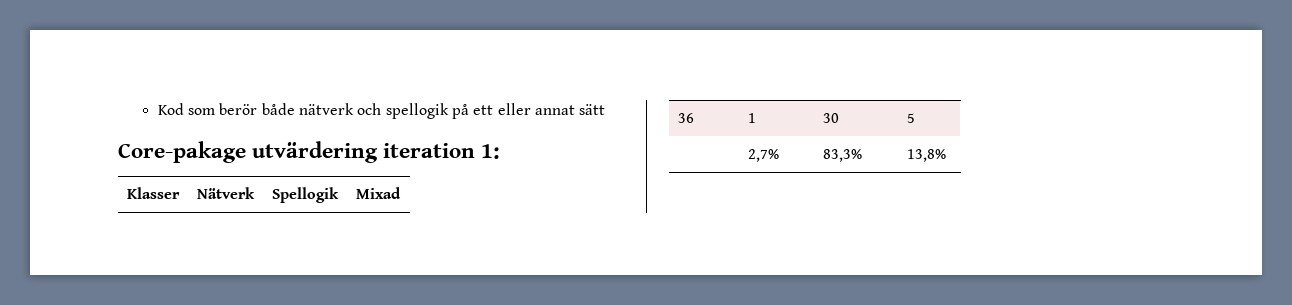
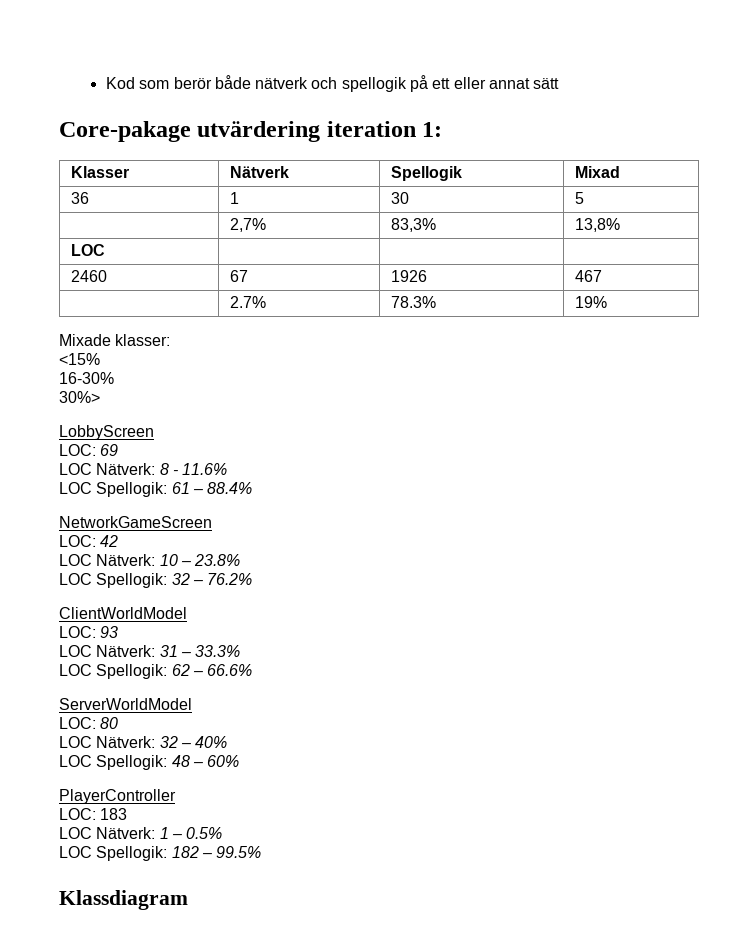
(946, 155) none -> [71,244,106,256] [71,270,108,282] [230,270,249,282] [391,270,428,282] [575,270,603,282] [230,296,267,308] [391,296,437,308] [575,296,608,308] [59,334,171,346] [59,353,100,365] [59,372,114,384] [59,391,100,403] [59,425,154,440] [59,444,119,456] [59,463,228,475] [59,482,253,497] [59,516,212,528] [59,535,119,547] [59,554,241,566] [59,573,253,588] [59,607,187,619] [59,626,119,638] [59,645,241,657] [59,664,253,679] [59,698,192,710] [59,717,119,729] [59,736,228,748] [59,755,240,770] [59,789,176,804] [59,808,128,820] [59,827,223,839] [59,846,262,861] [59,890,188,910] // LOC | | | // 2460 | 67 | 1926 | 467 // | 2.7% | 78.3% | 19% // Mixade klasser: // <15% // 16-30% // 30%> // LobbyScreen // LOC: 69 // LOC Nätverk: 8 - 11.6% // LOC Spellogik: 61 – 88.4% // NetworkGameScreen // LOC: 42 // LOC Nätverk: 10 – 23.8% // LOC Spellogik: 32 – 76.2% // ClientWorldModel // LOC: 93 // LOC Nätverk: 31 – 33.3% // LOC Spellogik: 62 – 66.6% // ServerWorldModel // LOC: 80 // LOC Nätverk: 32 – 40% // LOC Spellogik: 48 – 60% // PlayerController // LOC: 183 // LOC Nätverk: 1 – 0.5% // LOC Spellogik: 182 – 99.5% // Klassdiagram

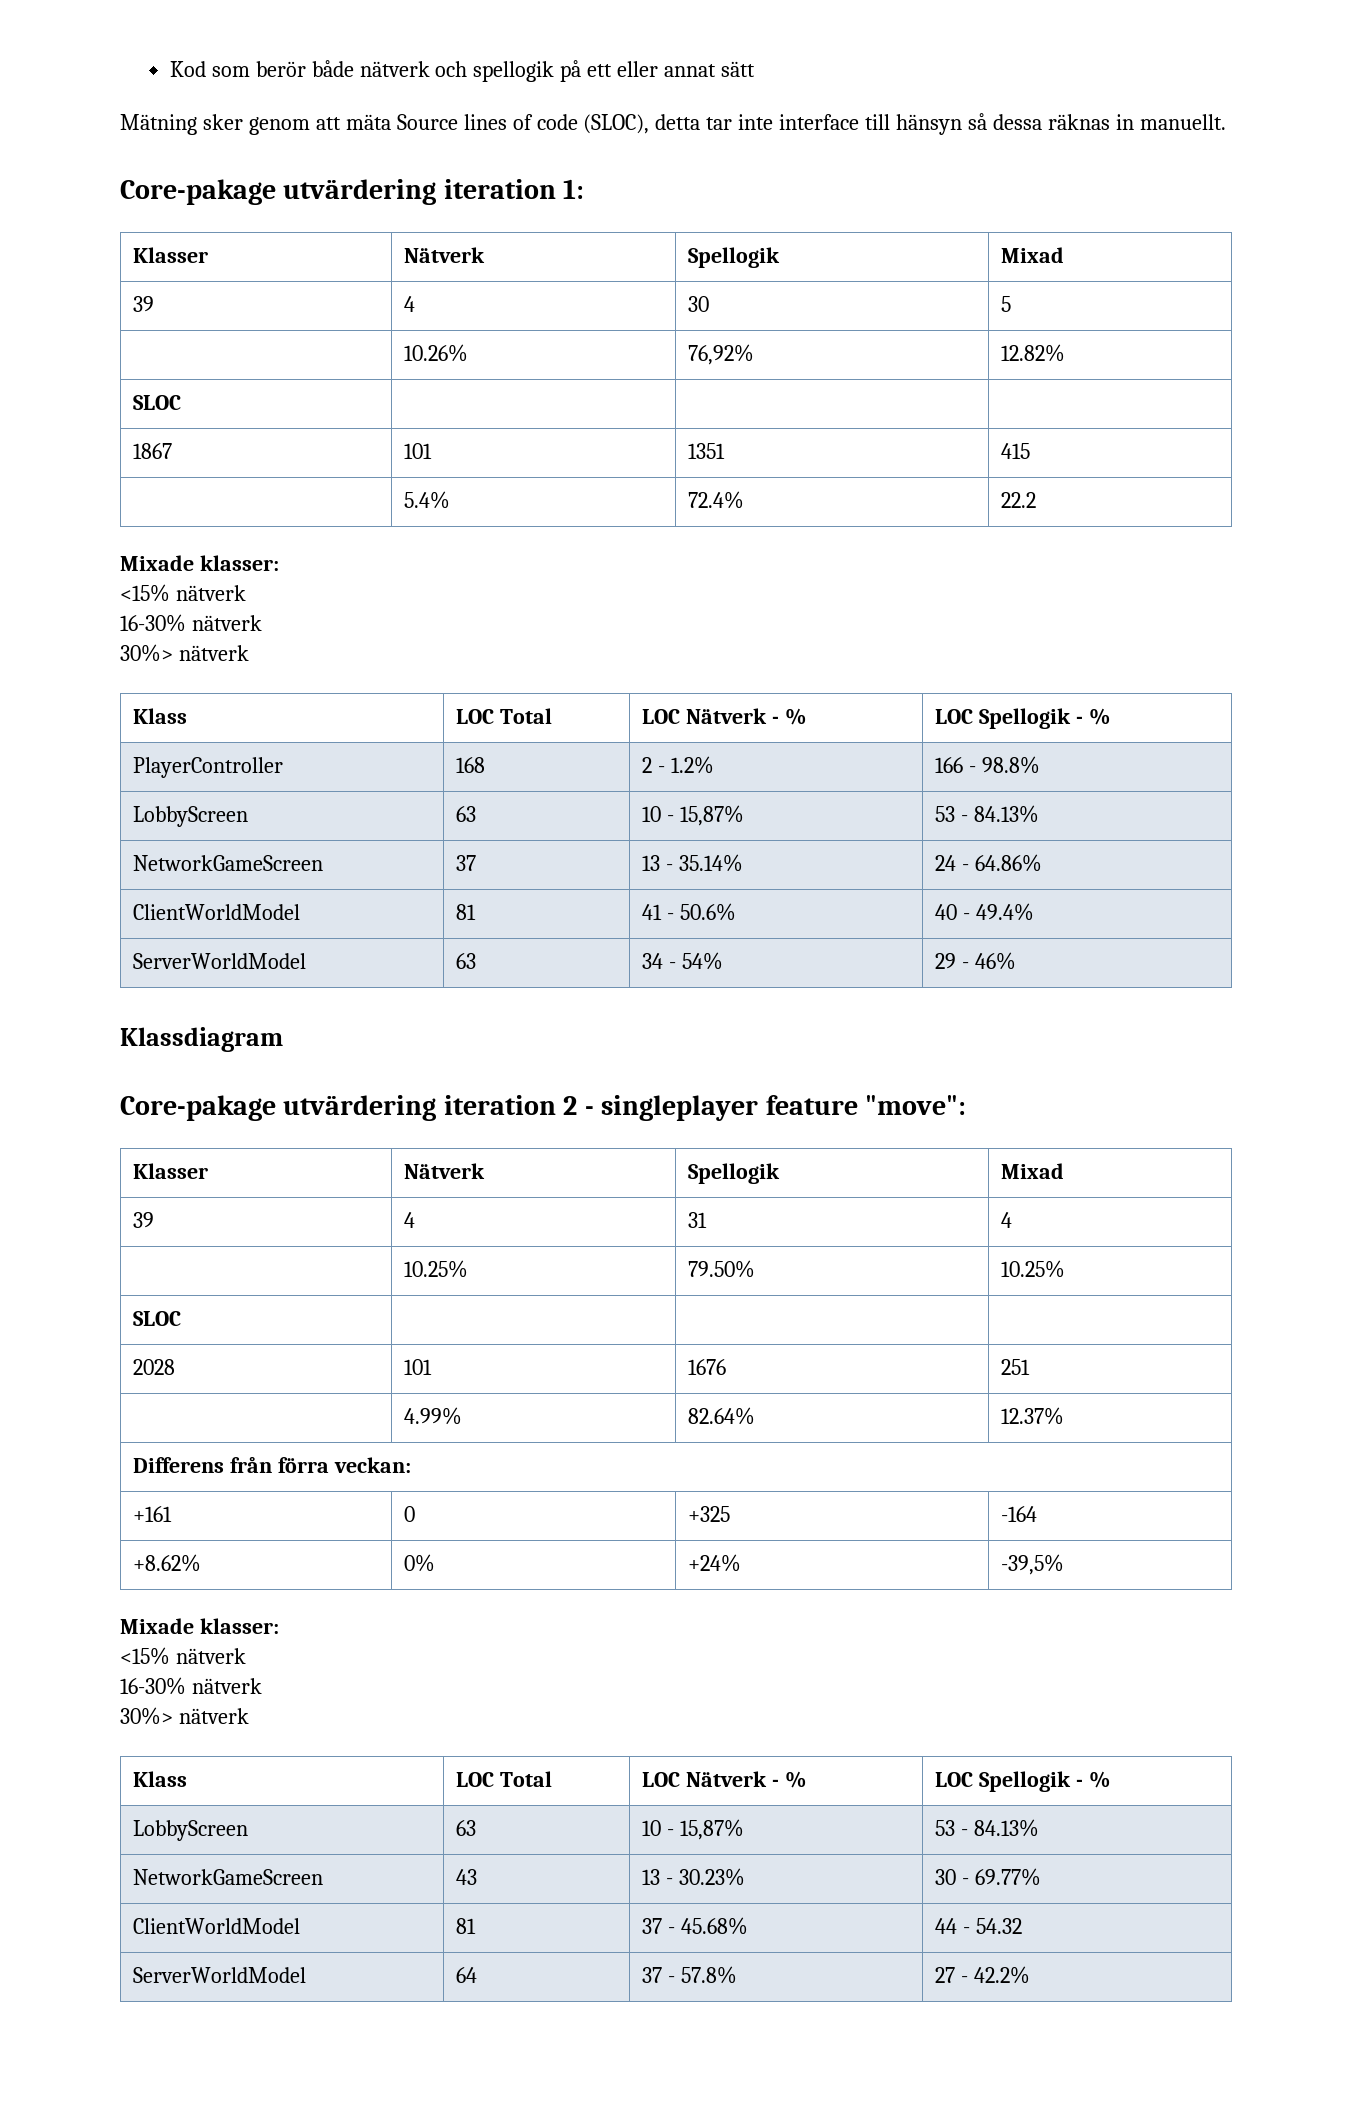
(560, 83) none -> [120,113,1226,135] // Mätning sker genom att mäta Source lines of code (SLOC), detta tar inte interface till hänsyn så dessa räknas in manuellt.
[71,192,90,204] [230,192,240,204] 36 | 1 -> [133,296,155,312] [404,296,416,312] 39 | 4
[230,218,267,232] [391,218,437,232] [575,218,621,232] [71,244,106,256] [71,270,108,282] [230,270,249,282] [391,270,428,282] [575,270,603,282] [230,296,267,308] [391,296,437,308] [575,296,608,308] [59,334,171,346] [59,353,100,365] [59,372,114,384] [59,391,100,403] [59,425,154,440] [59,444,119,456] [59,463,228,475] [59,482,253,497] [59,516,212,528] [59,535,119,547] [59,554,241,566] [59,573,253,588] [59,607,187,619] [59,626,119,638] [59,645,241,657] [59,664,253,679] [59,698,192,710] [59,717,119,729] [59,736,228,748] [59,755,240,770] [59,789,176,804] [59,808,128,820] [59,827,223,839] [59,846,262,861] [59,890,188,910] 2,7% | 83,3% | 13,8% // LOC | | | // 2460 | 67 | 1926 | 467 // | 2.7% | 78.3% | 19% // Mixade klasser: // <15% // 16-30% // 30%> // LobbyScreen // LOC: 69 // LOC Nätverk: 8 - 11.6% // LOC Spellogik: 61 – 88.4% // NetworkGameScreen // LOC: 42 // LOC Nätverk: 10 – 23.8% // LOC Spellogik: 32 – 76.2% // ClientWorldModel // LOC: 93 // LOC Nätverk: 31 – 33.3% // LOC Spellogik: 62 – 66.6% // ServerWorldModel // LOC: 80 // LOC Nätverk: 32 – 40% // LOC Spellogik: 48 – 60% // PlayerController // LOC: 183 // LOC Nätverk: 1 – 0.5% // LOC Spellogik: 182 – 99.5% // Klassdiagram -> [404,344,469,362] [688,344,755,365] [1001,344,1066,362] [133,395,182,410] [133,443,173,459] [404,443,433,459] [688,443,726,459] [1001,443,1031,459] [404,491,451,509] [688,491,745,509] [1001,492,1037,508] [120,555,279,571] [120,584,246,602] [120,614,262,632] [120,644,249,662] [133,708,188,724] [456,708,553,724] [642,708,807,725] [935,708,1111,729] [133,757,284,778] [456,757,486,773] [642,756,715,774] [935,756,1041,774] [133,806,249,827] [456,806,477,822] [642,805,745,826] [935,805,1040,823] [133,855,324,871] [456,855,477,871] [642,854,744,872] [935,854,1043,872] [133,904,301,920] [456,904,477,920] [642,903,737,921] [935,903,1035,921] [133,953,307,969] [456,953,477,969] [642,952,724,970] [935,952,1017,970] [120,1027,283,1052] [120,1095,966,1121] [133,1163,209,1179] [404,1163,486,1179] [688,1163,781,1184] [1001,1163,1065,1179] [133,1212,155,1228] [404,1212,416,1228] [688,1212,708,1228] [1001,1212,1013,1228] [404,1260,469,1278] [688,1260,756,1278] [1001,1260,1066,1278] [133,1311,182,1326] [133,1359,176,1375] [404,1359,433,1375] [688,1359,727,1375] [1001,1359,1031,1375] [404,1407,463,1425] [688,1407,756,1425] [1001,1407,1065,1425] [133,1456,412,1473] [133,1506,173,1522] [404,1506,416,1522] [688,1506,731,1522] [1001,1506,1038,1522] [133,1554,202,1572] [404,1554,436,1572] [688,1554,742,1572] [1001,1554,1065,1575] [120,1618,279,1634] [120,1647,246,1665] [120,1677,262,1695] [120,1707,249,1725] [133,1771,188,1787] [456,1771,553,1787] [642,1771,807,1788] [935,1771,1111,1792] [133,1820,249,1841] [456,1820,477,1836] [642,1819,745,1840] [935,1819,1040,1837] [133,1869,324,1885] [456,1869,478,1885] [642,1868,746,1886] [935,1868,1042,1886] [133,1918,301,1934] [456,1918,477,1934] [642,1917,749,1935] [935,1918,1023,1934] [133,1967,307,1983] [456,1967,478,1983] [642,1966,738,1984] [935,1966,1031,1984] 10.26% | 76,92% | 12.82% // SLOC | | | // 1867 | 101 | 1351 | 415 // | 5.4% | 72.4% | 22.2 // Mixade klasser: // <15% nätverk // 16-30% nätverk // 30%> nätverk // Klass | LOC Total | LOC Nätverk - % | LOC Spellogik - % // PlayerController | 168 | 2 - 1.2% | 166 - 98.8% // LobbyScreen | 63 | 10 - 15,87% | 53 - 84.13% // NetworkGameScreen | 37 | 13 - 35.14% | 24 - 64.86% // ClientWorldModel | 81 | 41 - 50.6% | 40 - 49.4% // ServerWorldModel | 63 | 34 - 54% | 29 - 46% // Klassdiagram // Core-pakage utvärdering iteration 2 - singleplayer feature "move": // Klasser | Nätverk | Spellogik | Mixad // 39 | 4 | 31 | 4 // | 10.25% | 79.50% | 10.25% // SLOC | | | // 2028 | 101 | 1676 | 251 // | 4.99% | 82.64% | 12.37% // Differens från förra veckan: // +161 | 0 | +325 | -164 // +8.62% | 0% | +24% | -39,5% // Mixade klasser: // <15% nätverk // 16-30% nätverk // 30%> nätverk // Klass | LOC Total | LOC Nätverk - % | LOC Spellogik - % // LobbyScreen | 63 | 10 - 15,87% | 53 - 84.13% // NetworkGameScreen | 43 | 13 - 30.23% | 30 - 69.77% // ClientWorldModel | 81 | 37 - 45.68% | 44 - 54.32 // ServerWorldModel | 64 | 37 - 57.8% | 27 - 42.2%

